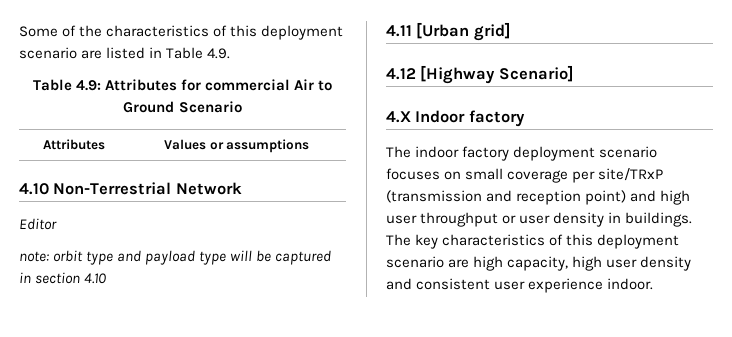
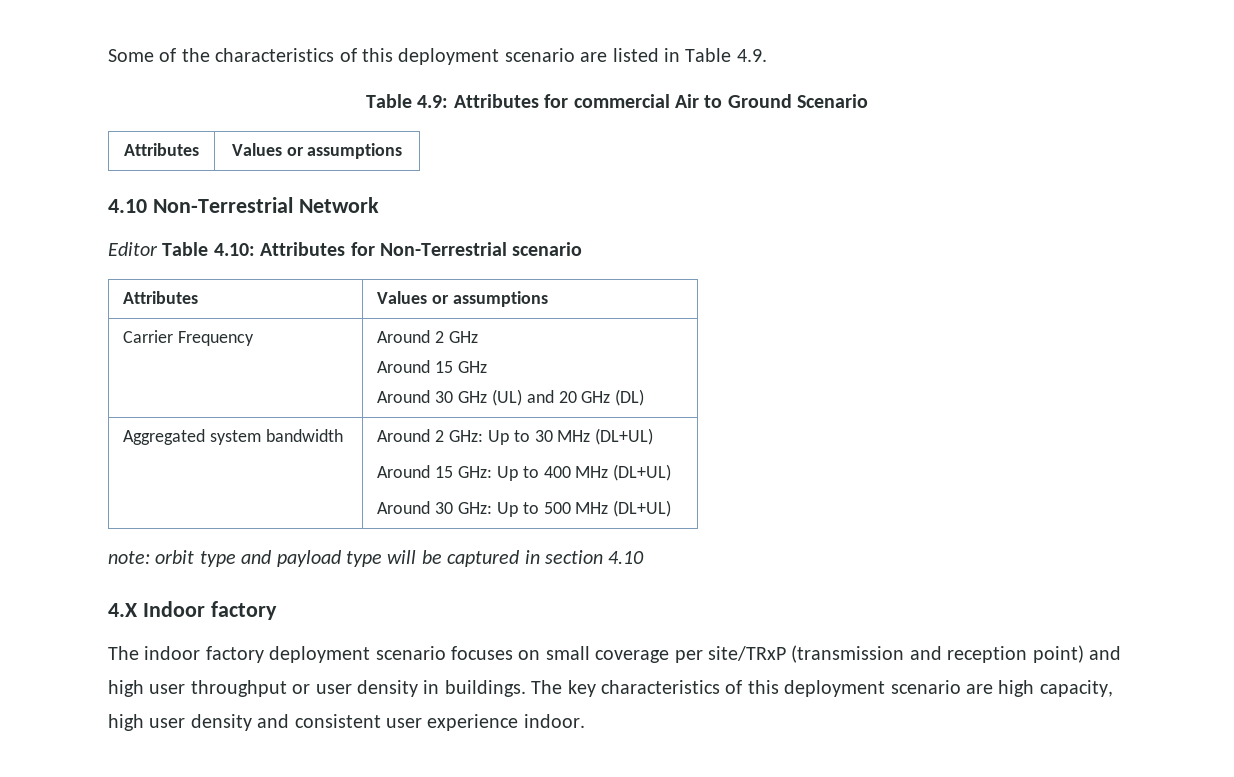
(57, 224) none -> [162,242,583,256] [123,291,199,304] [377,291,549,307] [123,330,255,346] [377,330,479,343] [377,360,488,373] [377,389,645,406] [123,429,344,445] [377,428,654,445] [377,464,672,481] [377,500,672,517] Table 4.10: Attributes for Non-Terrestrial scenario // Attributes | Values or assumptions // Carrier Frequency | Around 2 GHz // Around 15 GHz // Around 30 GHz (UL) and 20 GHz (DL) // Aggregated system bandwidth | Around 2 GHz: Up to 30 MHz (DL+UL) // Around 15 GHz: Up to 400 MHz (DL+UL) // Around 30 GHz: Up to 500 MHz (DL+UL)
[386,22,511,41] [386,65,574,84] // 4.11 [Urban grid] // 4.12 [Highway Scenario] -> (645, 557) none

